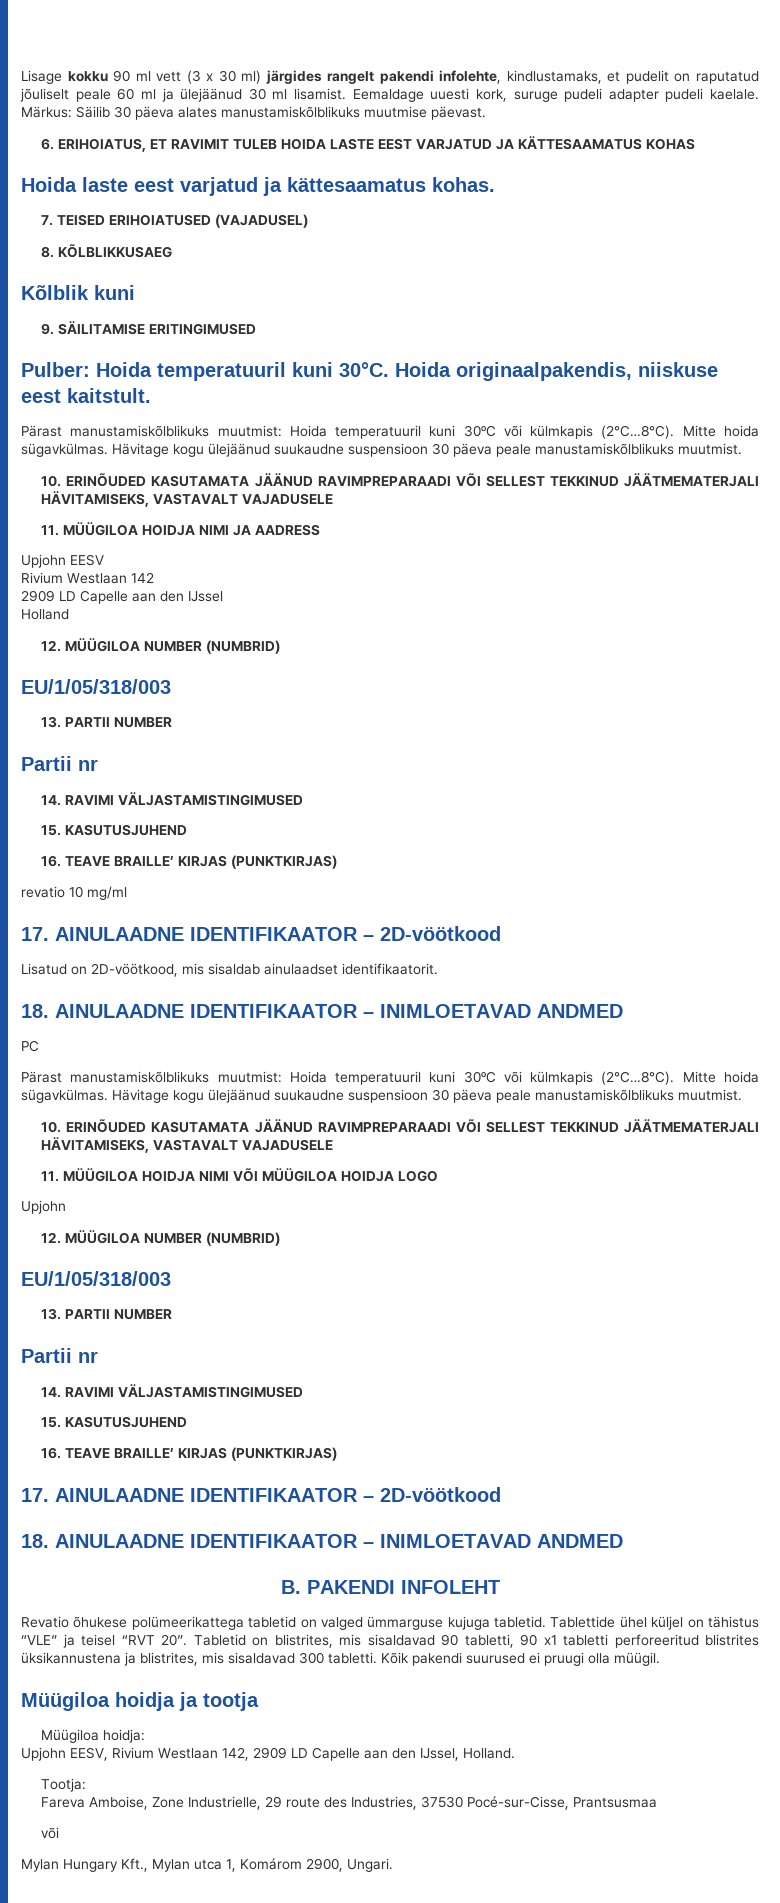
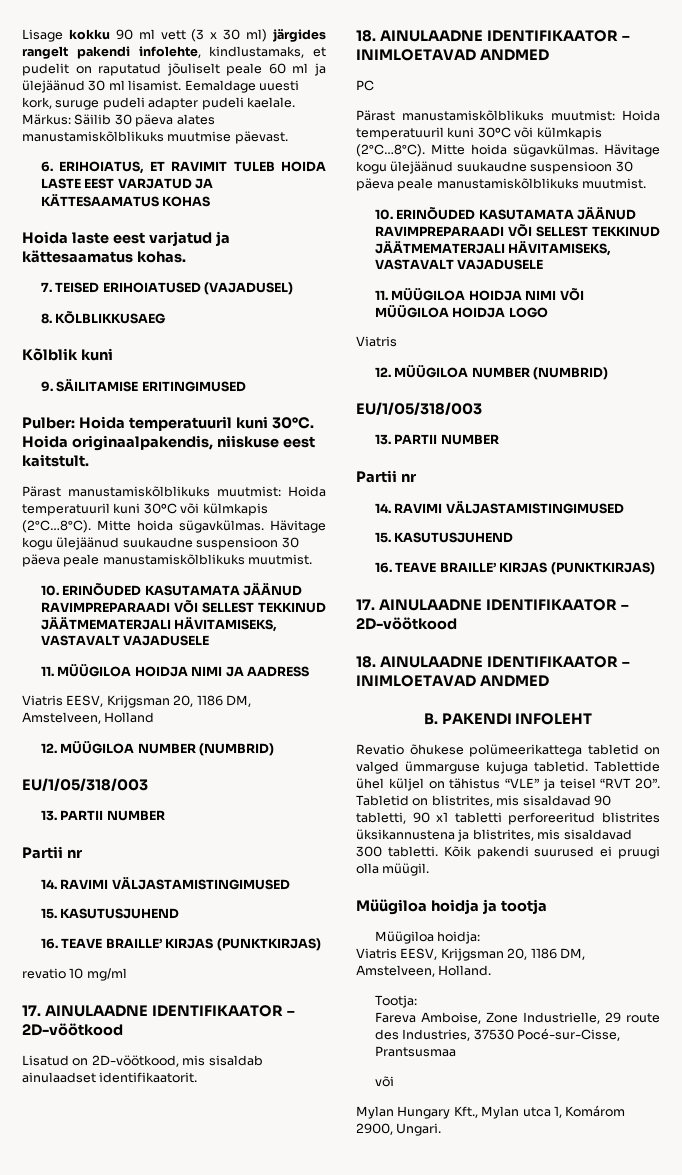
[21,554,104,568] [21,572,154,584] [21,590,223,604] Upjohn EESV // Rivium Westlaan 142 // 2909 LD Capelle aan den IJssel // -> [22,695,251,708] [22,712,101,724] Viatris EESV, Krijgsman 20, 1186 DM, Amstelveen,
[21,1200,66,1214] Upjohn -> [356,336,397,347] Viatris
[21,1747,459,1761] Upjohn EESV, Rivium Westlaan 142, 2909 LD Capelle aan den IJssel, -> [356,948,585,961] [356,965,435,977] Viatris EESV, Krijgsman 20, 1186 DM, Amstelveen,

